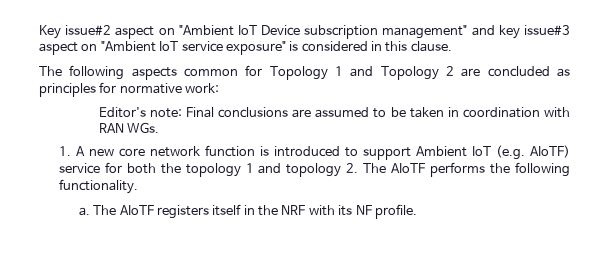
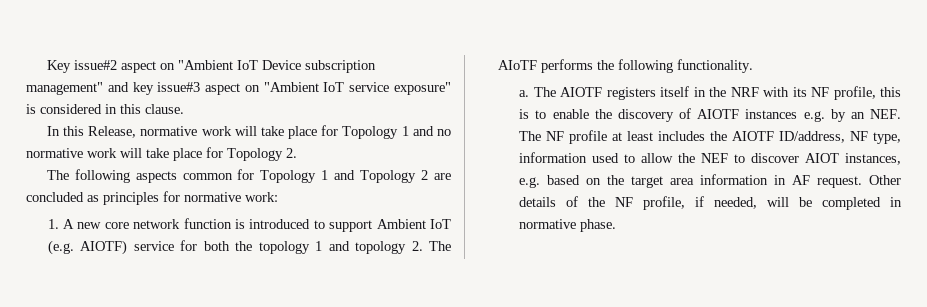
(452, 46) none -> [46,125,451,139] [26,147,297,161] // In this Release, normative work will take place for Topology 1 and no normative work will take place for Topology 2.
[98,107,571,118] [98,122,160,133] // Editor's note: Final conclusions are assumed to be taken in coordination with RAN WGs. -> (278, 197) none
[529,145,570,158] AIoTF) -> [80,240,128,255] AIOTF)
[119,205,154,215] AIoTF -> [560,87,603,97] AIOTF
[374,204,417,219] profile. -> [833,86,901,100] [519,108,901,122] [519,130,901,144] [519,152,901,165] [519,174,901,188] [519,196,902,210] [519,219,617,232] profile, this is to enable the discovery of AIOTF instances e.g. by an NEF. The NF profile at least includes the AIOTF ID/address, NF type, information used to allow the NEF to discover AIOT instances, e.g. based on the target area information in AF request. Other details of the NF profile, if needed, will be completed in normative phase.

